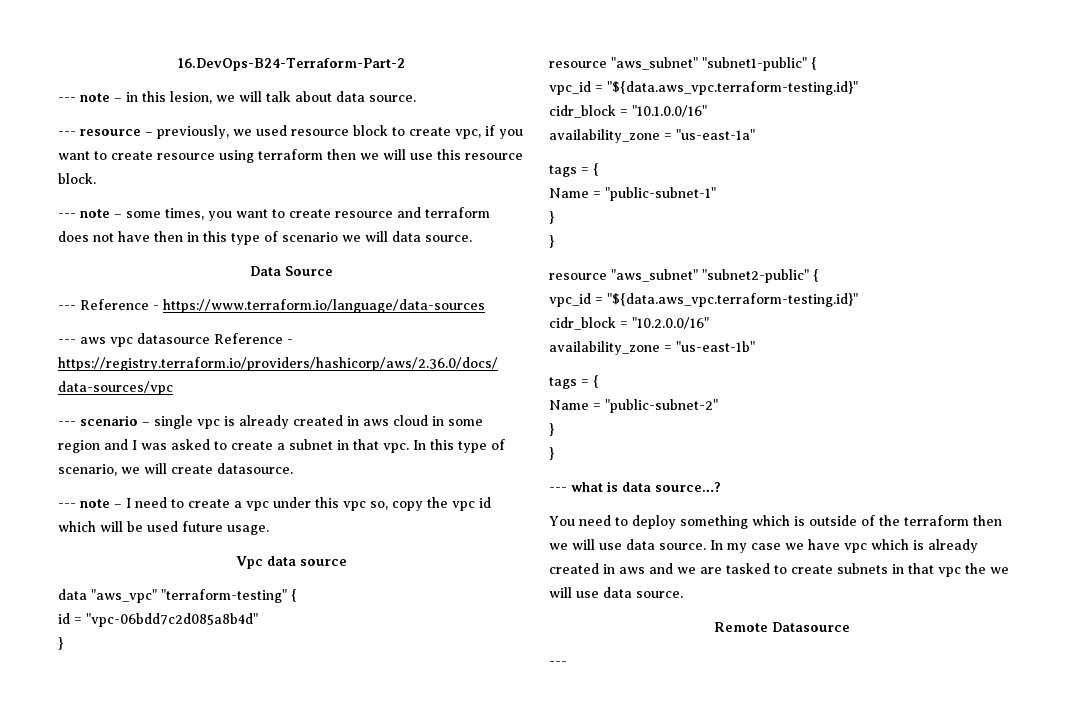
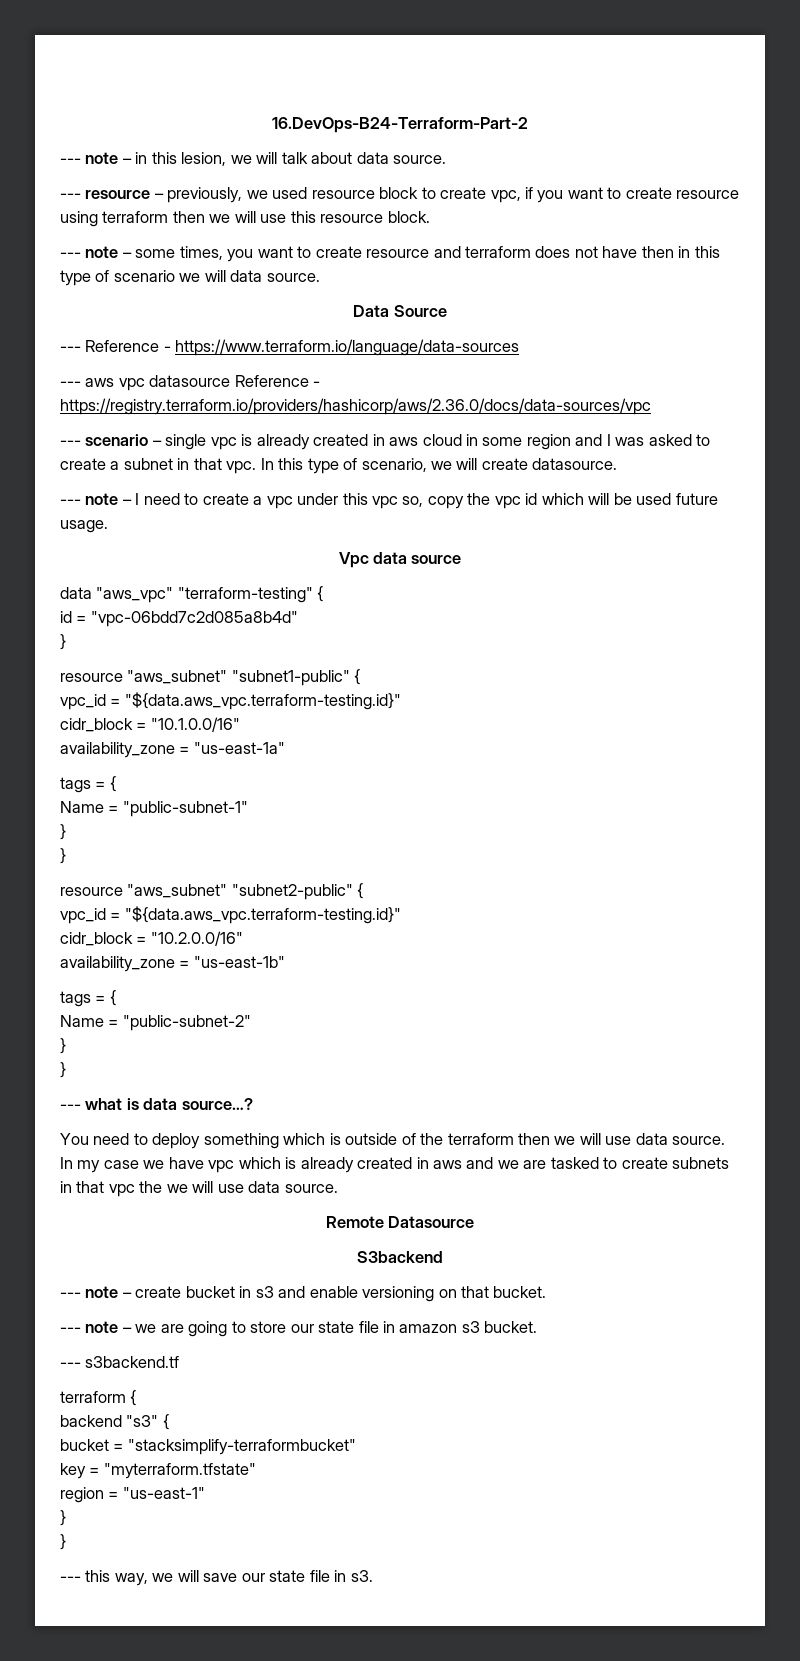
[549,661,567,666] // --- -> [357,1251,443,1263] [60,1286,547,1302] [60,1321,538,1337] [60,1356,180,1368] [60,1390,137,1406] [60,1414,169,1430] [60,1439,356,1455] [60,1463,256,1479] [60,1487,205,1503] [60,1510,66,1526] [60,1534,66,1550] [60,1570,373,1586] // S3backend // --- note – create bucket in s3 and enable versioning on that bucket. // --- note – we are going to store our state file in amazon s3 bucket. // --- s3backend.tf // terraform { // backend "s3" { // bucket = "stacksimplify-terraformbucket" // key = "myterraform.tfstate" // region = "us-east-1" // } // } // --- this way, we will save our state file in s3.

